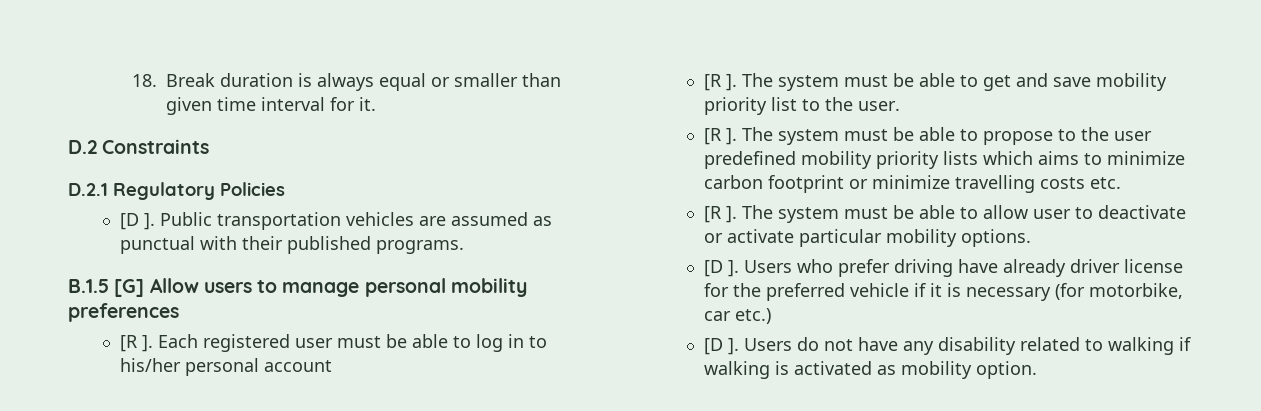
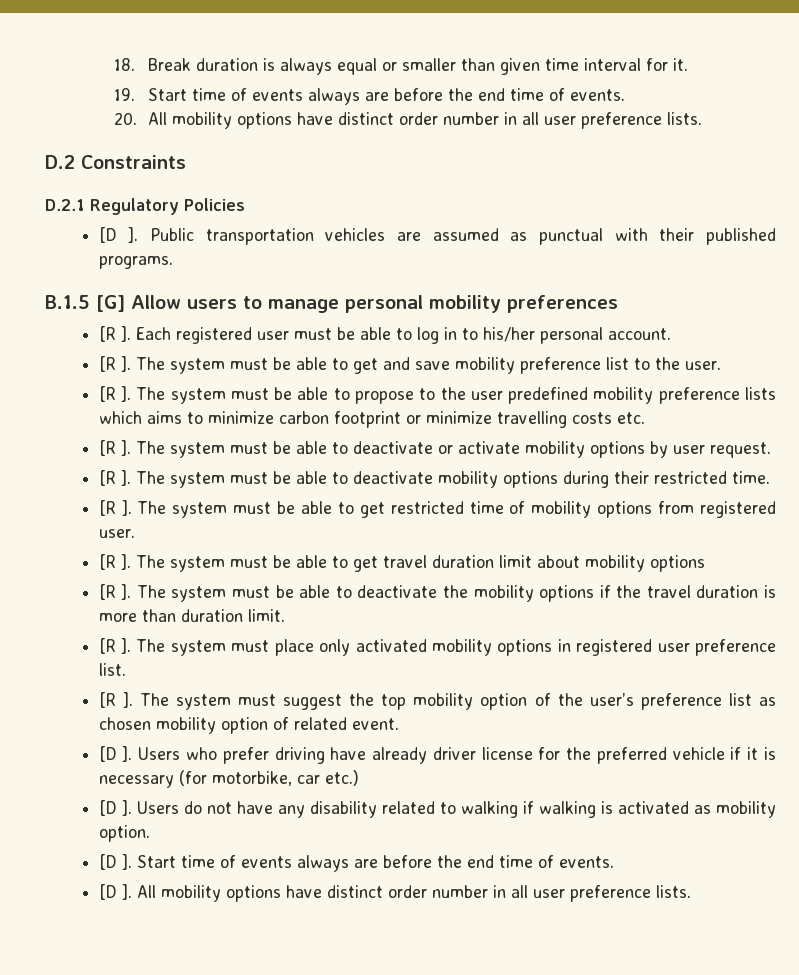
(376, 104) none -> [113,88,626,105] [113,112,703,129] // 19. Start time of events always are before the end time of events. // 20. All mobility options have distinct order number in all user preference lists.
[263,360,332,372] account -> [607,328,671,340] account.
[703,97,767,115] priority -> [519,357,601,374] preference
[875,151,939,169] priority -> [658,387,740,404] preference
[982,205,1186,219] [703,229,1031,247] allow user to deactivate or activate particular mobility options. -> [352,441,771,458] [98,470,770,488] [98,500,776,518] [98,529,135,538] [98,554,705,572] [98,584,776,602] [98,609,285,622] [98,638,777,656] [98,663,126,676] [98,692,777,710] [98,717,399,734] deactivate or activate mobility options by user request. // [R ]. The system must be able to deactivate mobility options during their restricted time. // [R ]. The system must be able to get restricted time of mobility options from registered user. // [R ]. The system must be able to get travel duration limit about mobility options // [R ]. The system must be able to deactivate the mobility options if the travel duration is more than duration limit. // [R ]. The system must place only activated mobility options in registered user preference list. // [R ]. The system must suggest the top mobility option of the user’s preference list as chosen mobility option of related event.
(1037, 370) none -> [98,854,614,872] [98,884,691,902] // [D ]. Start time of events always are before the end time of events. // [D ]. All mobility options have distinct order number in all user preference lists.

